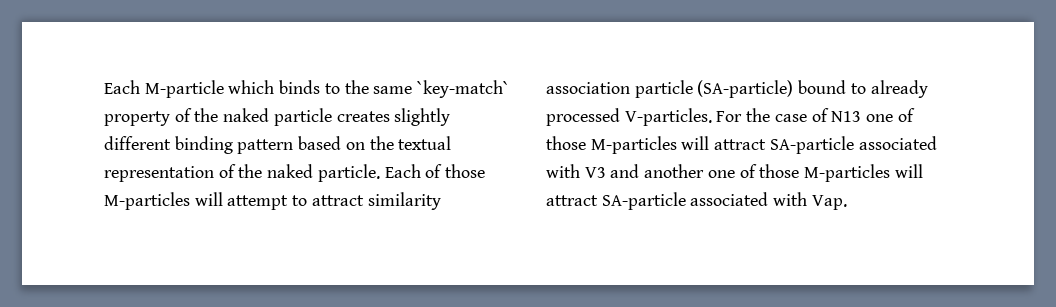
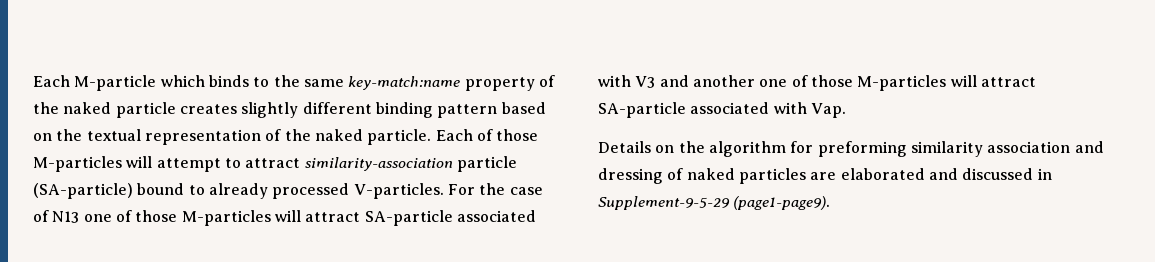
[417,80,510,98] `key-match` -> [348,76,461,90] key-match:name
[367,192,441,210] [546,82,630,94] similarity association -> [304,157,453,171] similarity-association
(847, 202) none -> [598,141,1104,157] [598,168,1052,184] [598,196,831,210] // Details on the algorithm for preforming similarity association and dressing of naked particles are elaborated and discussed in Supplement-9-5-29 (page1-page9).

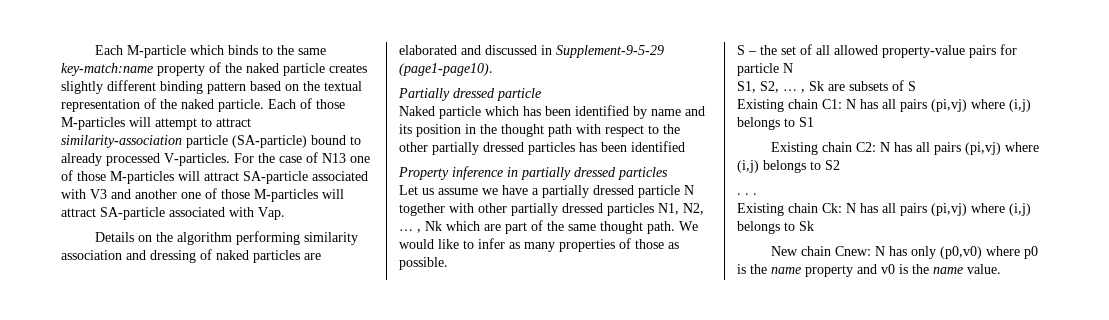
[790,141,907,157] for preforming -> [235,231,300,245] performing
[733,196,831,210] (page1-page9). -> [399,63,493,76] [398,88,541,101] [399,105,705,119] [399,124,680,137] [399,141,685,155] [398,166,668,180] [399,185,694,198] [399,203,704,216] [399,220,698,234] [399,238,679,252] [399,257,448,270] [737,44,1017,58] [737,63,793,76] [737,80,916,93] [737,99,1031,112] [737,117,814,130] [770,142,1039,155] [737,160,840,173] [737,193,757,195] [737,203,1031,216] [737,221,814,234] [770,246,1038,259] [737,264,1001,277] (page1-page10). // Partially dressed particle // Naked particle which has been identified by name and its position in the thought path with respect to the other partially dressed particles has been identified // Property inference in partially dressed particles // Let us assume we have a partially dressed particle N together with other partially dressed particles N1, N2, … , Nk which are part of the same thought path. We would like to infer as many properties of those as possible. // S – the set of all allowed property-value pairs for particle N // S1, S2, … , Sk are subsets of S // Existing chain C1: N has all pairs (pi,vj) where (i,j) belongs to S1 // Existing chain C2: N has all pairs (pi,vj) where (i,j) belongs to S2 // . . . // Existing chain Ck: N has all pairs (pi,vj) where (i,j) belongs to Sk // New chain Cnew: N has only (p0,v0) where p0 is the name property and v0 is the name value.

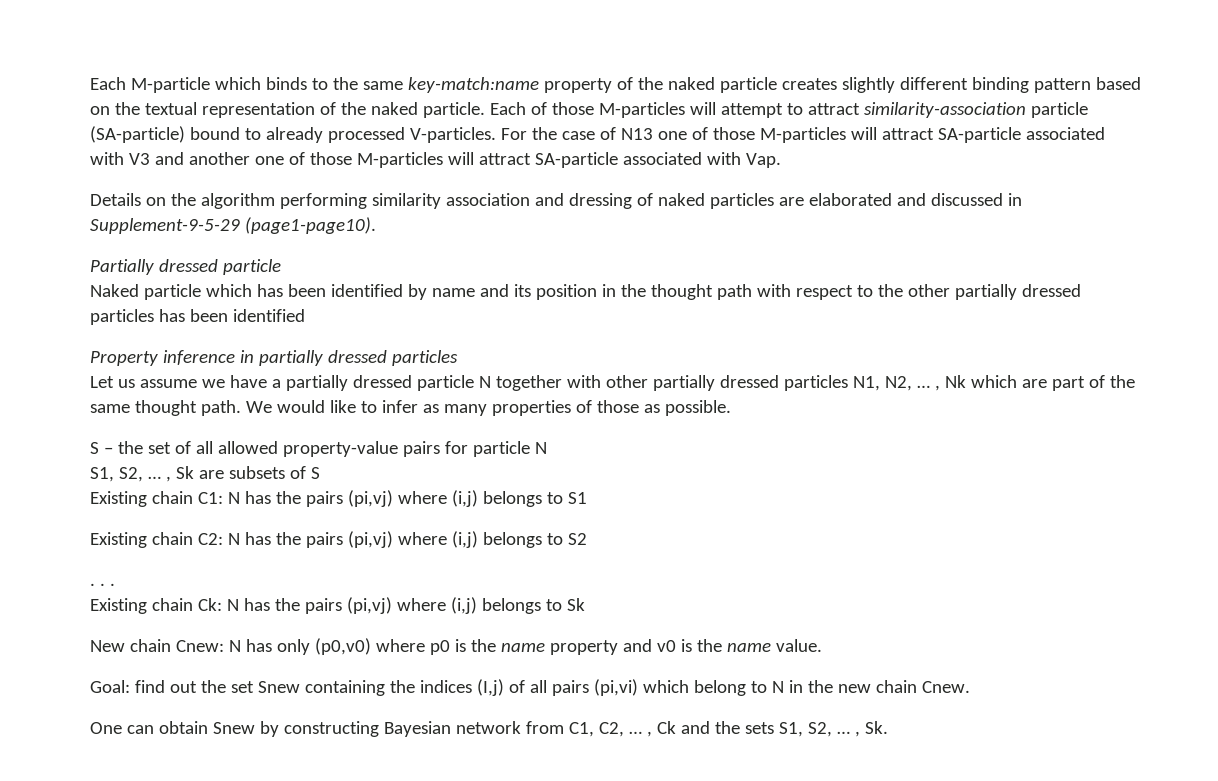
[882,99,896,109] all -> [275,491,301,504] the
[915,142,930,152] all -> [275,532,301,545] the
[882,203,896,213] all -> [274,598,300,611] the
(1001, 269) none -> [90,679,970,696] [90,721,888,737] // Goal: find out the set Snew containing the indices (I,j) of all pairs (pi,vi) which belong to N in the new chain Cnew. // One can obtain Snew by constructing Bayesian network from C1, C2, … , Ck and the sets S1, S2, … , Sk.

